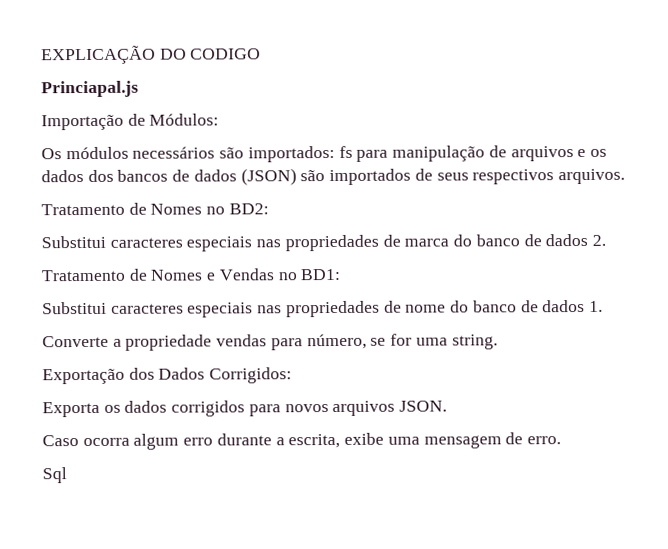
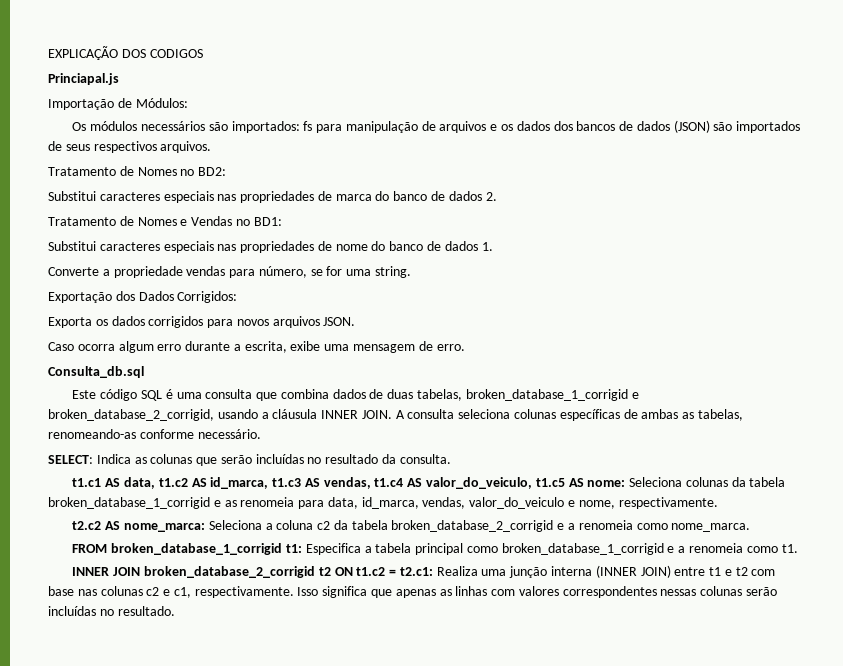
[159,48,262,60] DO CODIGO -> [121,49,203,58] DOS CODIGOS
[42,467,67,484] Sql -> [48,366,144,378] [72,389,639,401] [48,409,743,421] [48,429,261,439] [48,454,451,466] [72,477,786,489] [48,497,718,509] [72,520,751,532] [72,543,798,555] [72,565,776,578] [48,586,778,598] [48,606,175,616] Consulta_db.sql // Este código SQL é uma consulta que combina dados de duas tabelas, broken_database_1_corrigid e broken_database_2_corrigid, usando a cláusula INNER JOIN. A consulta seleciona colunas específicas de ambas as tabelas, renomeando-as conforme necessário. // SELECT: Indica as colunas que serão incluídas no resultado da consulta. // t1.c1 AS data, t1.c2 AS id_marca, t1.c3 AS vendas, t1.c4 AS valor_do_veiculo, t1.c5 AS nome: Seleciona colunas da tabela broken_database_1_corrigid e as renomeia para data, id_marca, vendas, valor_do_veiculo e nome, respectivamente. // t2.c2 AS nome_marca: Seleciona a coluna c2 da tabela broken_database_2_corrigid e a renomeia como nome_marca. // FROM broken_database_1_corrigid t1: Especifica a tabela principal como broken_database_1_corrigid e a renomeia como t1. // INNER JOIN broken_database_2_corrigid t2 ON t1.c2 = t2.c1: Realiza uma junção interna (INNER JOIN) entre t1 e t2 com base nas colunas c2 e c1, respectivamente. Isso significa que apenas as linhas com valores correspondentes nessas colunas serão incluídas no resultado.

